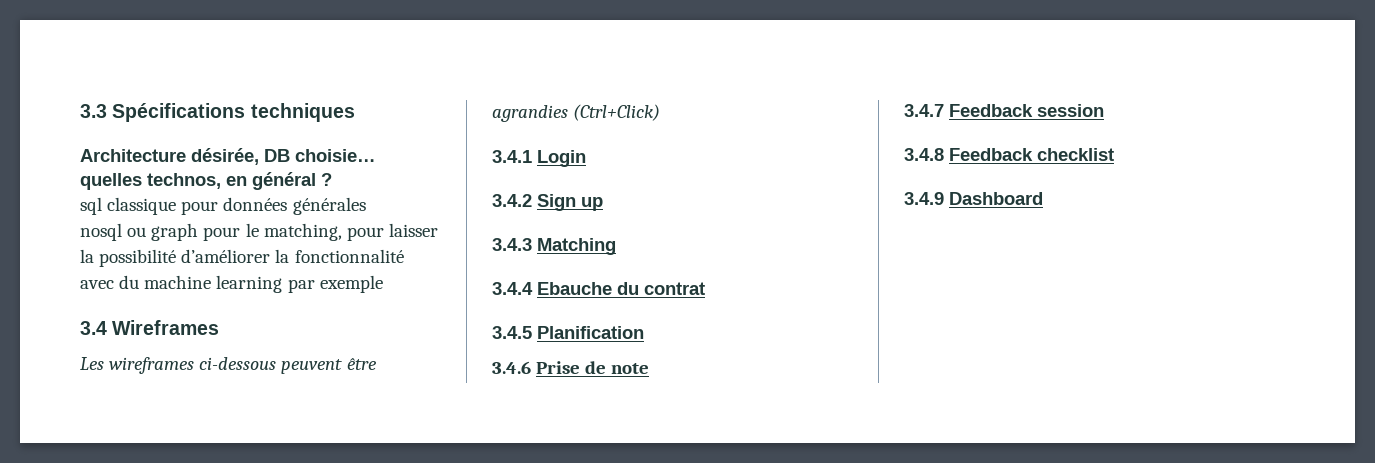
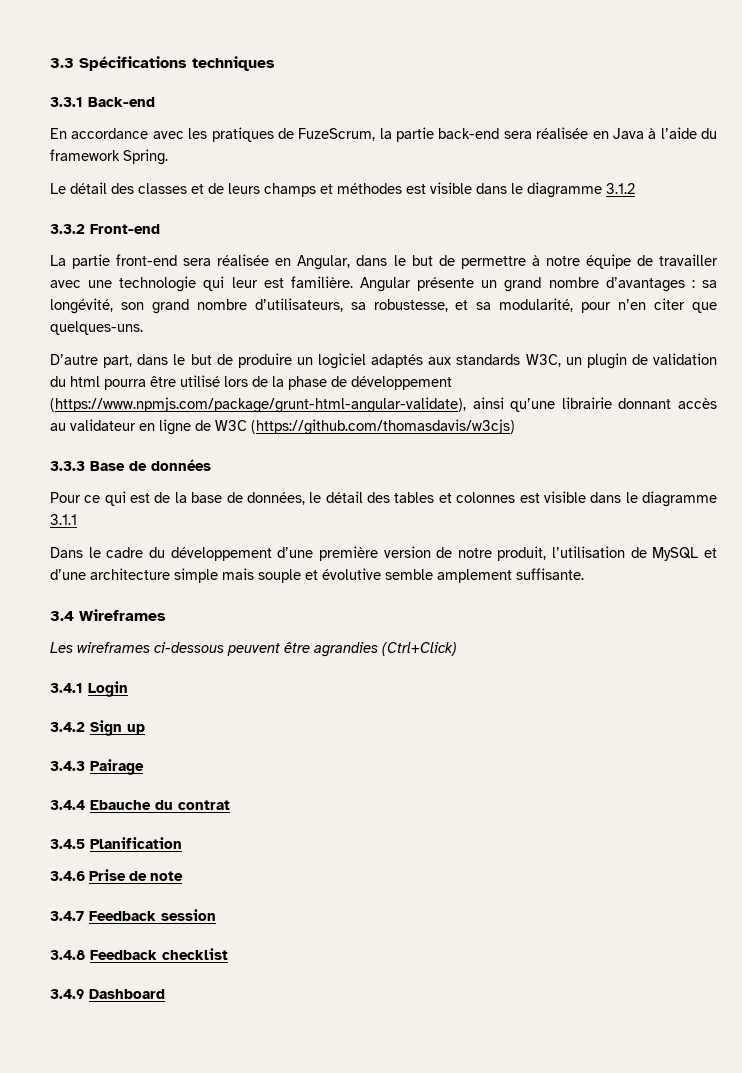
[80,148,376,165] [80,172,332,190] [80,197,366,215] [80,223,438,241] [80,249,404,267] [80,275,383,293] Architecture désirée, DB choisie… quelles technos, en général ? // sql classique pour données générales // nosql ou graph pour le matching, pour laisser la possibilité d’améliorer la fonctionnalité avec du machine learning par exemple -> [50,97,155,107] [50,127,717,142] [50,149,168,165] [50,182,635,198] [50,224,160,234] [50,254,718,270] [50,276,717,292] [50,298,717,314] [50,321,143,335] [50,353,717,369] [50,375,452,390] [50,397,718,413] [50,419,515,435] [50,459,211,471] [50,491,717,507] [50,514,77,525] [50,546,717,561] [50,568,584,583] 3.3.1 Back-end // En accordance avec les pratiques de FuzeScrum, la partie back-end sera réalisée en Java à l’aide du framework Spring. // Le détail des classes et de leurs champs et méthodes est visible dans le diagramme 3.1.2 // 3.3.2 Front-end // La partie front-end sera réalisée en Angular, dans le but de permettre à notre équipe de travailler avec une technologie qui leur est familière. Angular présente un grand nombre d’avantages : sa longévité, son grand nombre d’utilisateurs, sa robustesse, et sa modularité, pour n’en citer que quelques-uns. // D’autre part, dans le but de produire un logiciel adaptés aux standards W3C, un plugin de validation du html pourra être utilisé lors de la phase de développement (https://www.npmjs.com/package/grunt-html-angular-validate), ainsi qu’une librairie donnant accès au validateur en ligne de W3C (https://github.com/thomasdavis/w3cjs) // 3.3.3 Base de données // Pour ce qui est de la base de données, le détail des tables et colonnes est visible dans le diagramme 3.1.1 // Dans le cadre du développement d’une première version de notre produit, l’utilisation de MySQL et d’une architecture simple mais souple et évolutive semble amplement suffisante.
[537,238,616,255] Matching -> [90,759,144,775] Pairage

